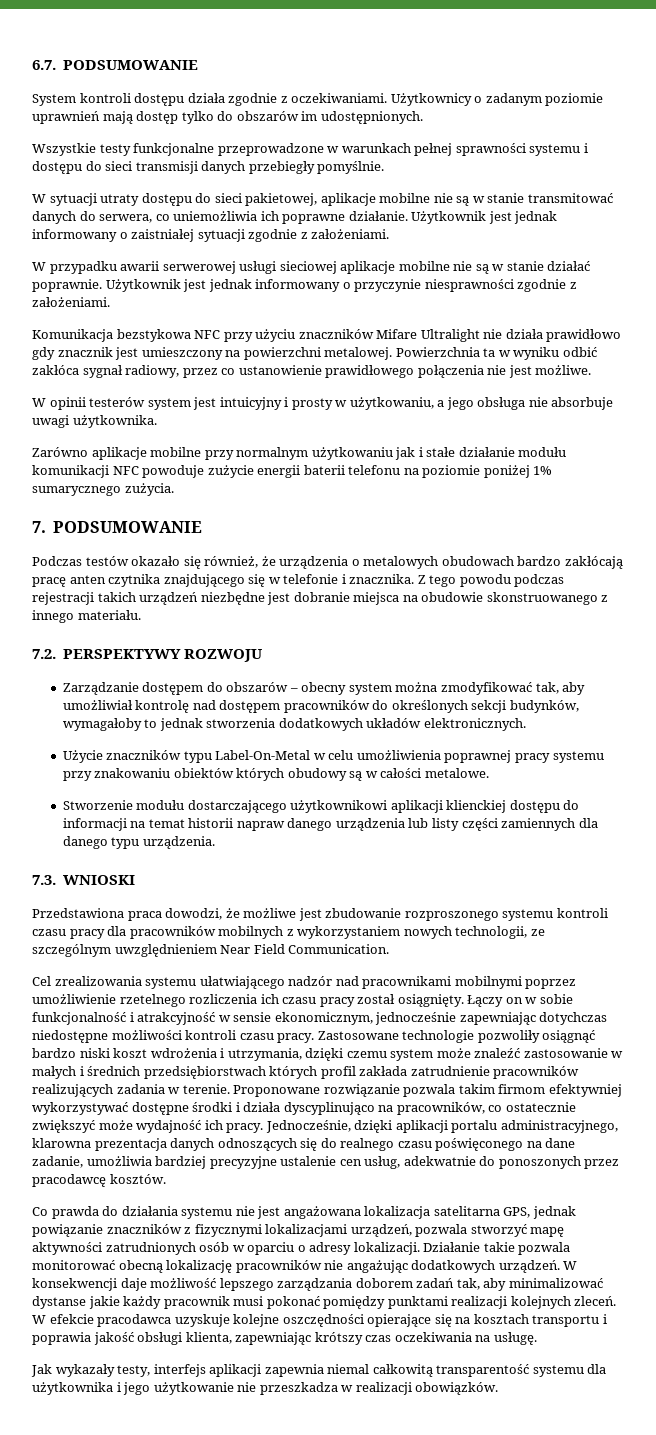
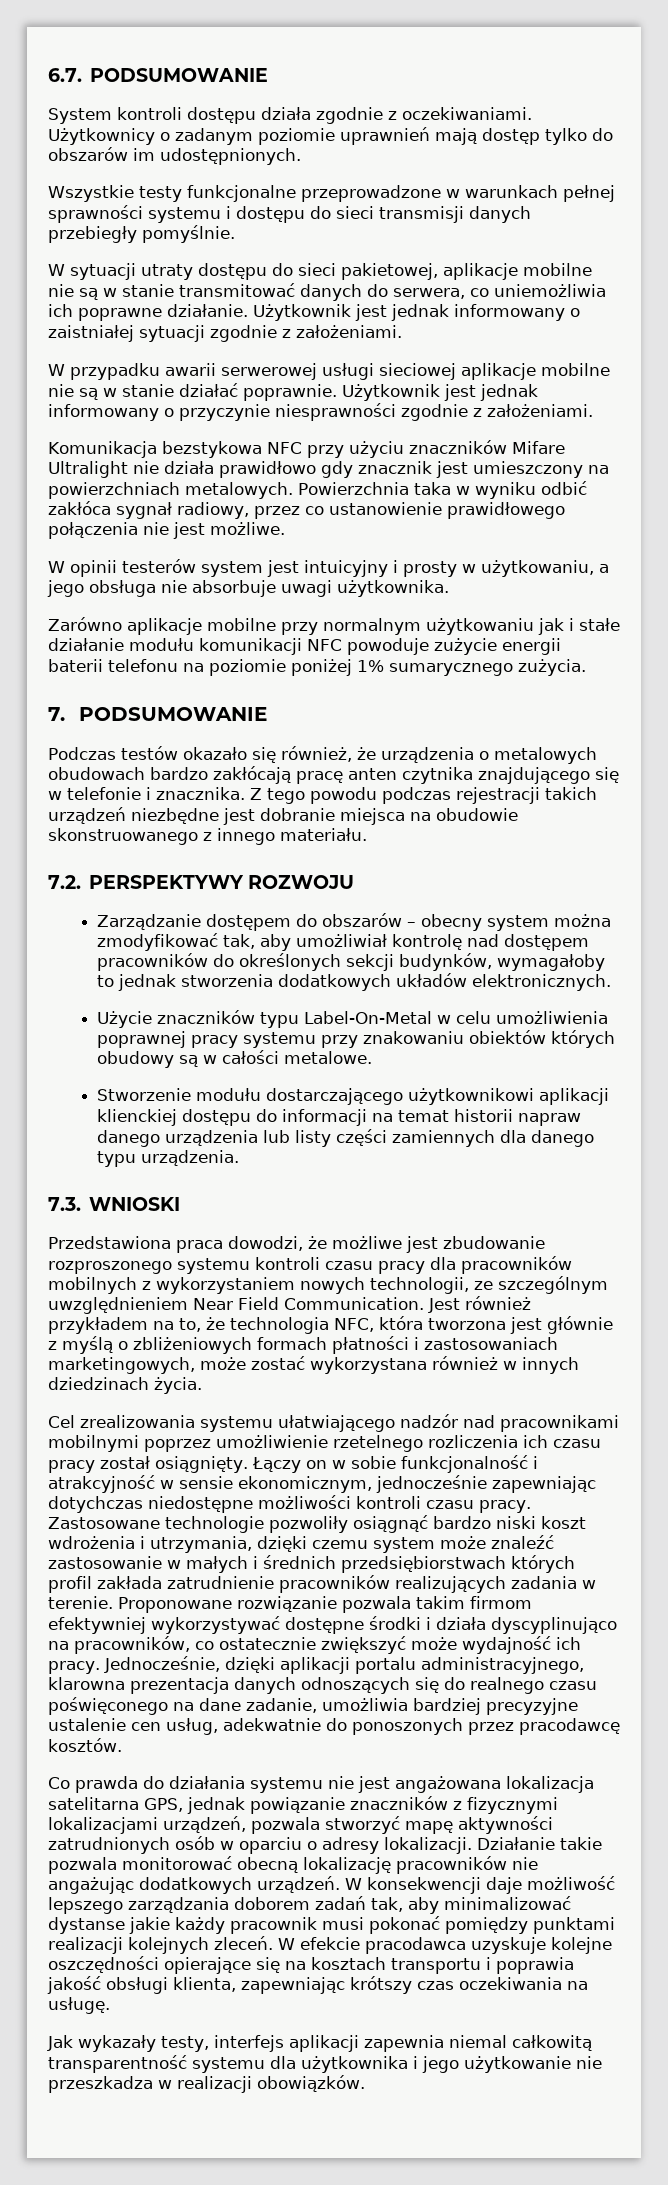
[243,347,496,360] powierzchni metalowej. Powierzchnia ta -> [48,482,451,499] powierzchniach metalowych. Powierzchnia taka
(390, 949) none -> [427,1296,531,1313] [48,1316,613,1334] [48,1336,558,1354] [48,1356,579,1374] [48,1377,202,1394] Jest również przykładem na to, że technologia NFC, która tworzona jest głównie z myślą o zbliżeniowych formach płatności i zastosowaniach marketingowych, może zostać wykorzystana również w innych dziedzinach życia.
[436,1364,530,1377] transparentość -> [48,2055,187,2073] transparentność

